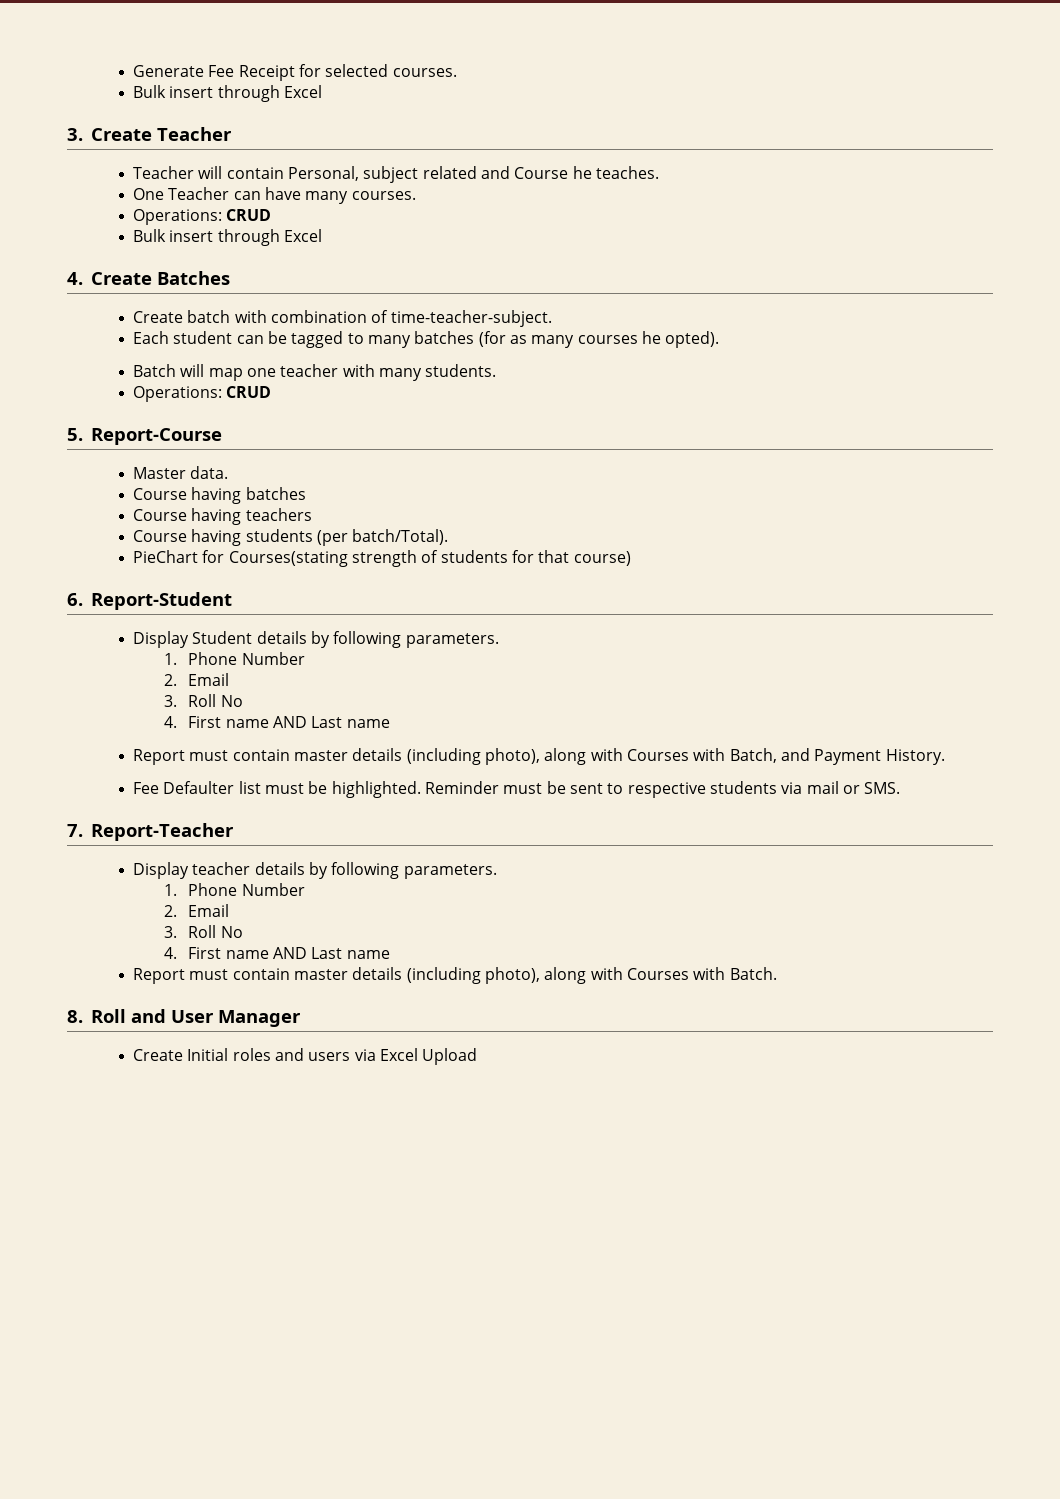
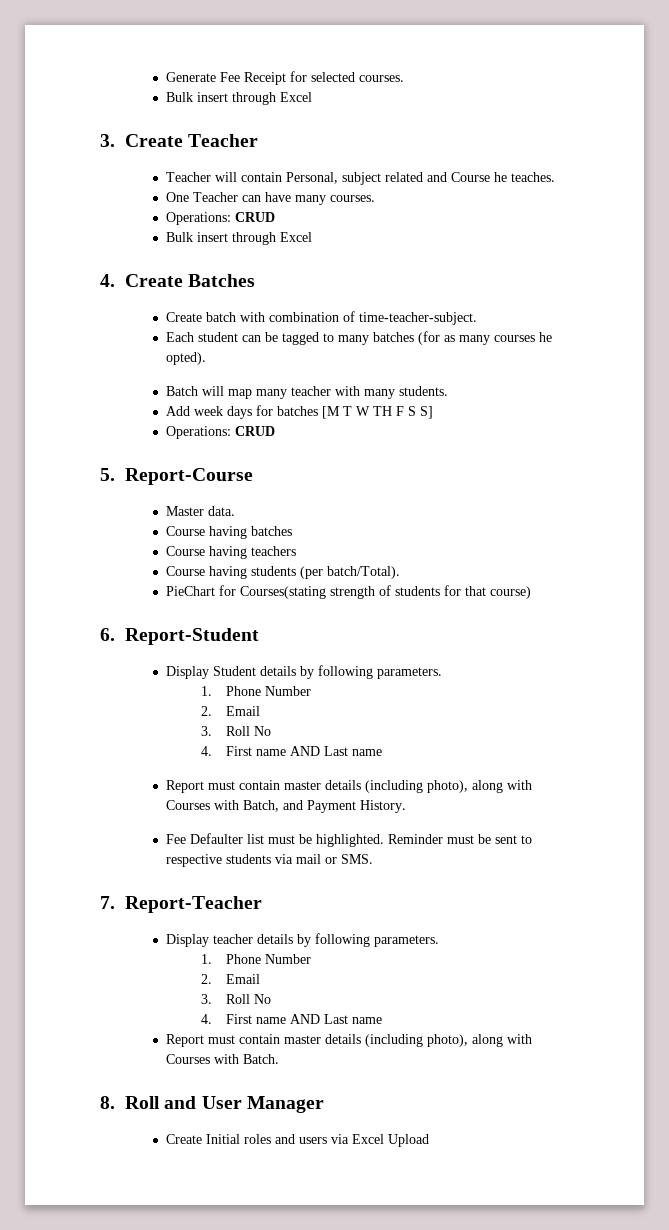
[247,368,277,377] one -> [255,389,287,399] many
(497, 370) none -> [165,405,433,419] // Add week days for batches [M T W TH F S S]

